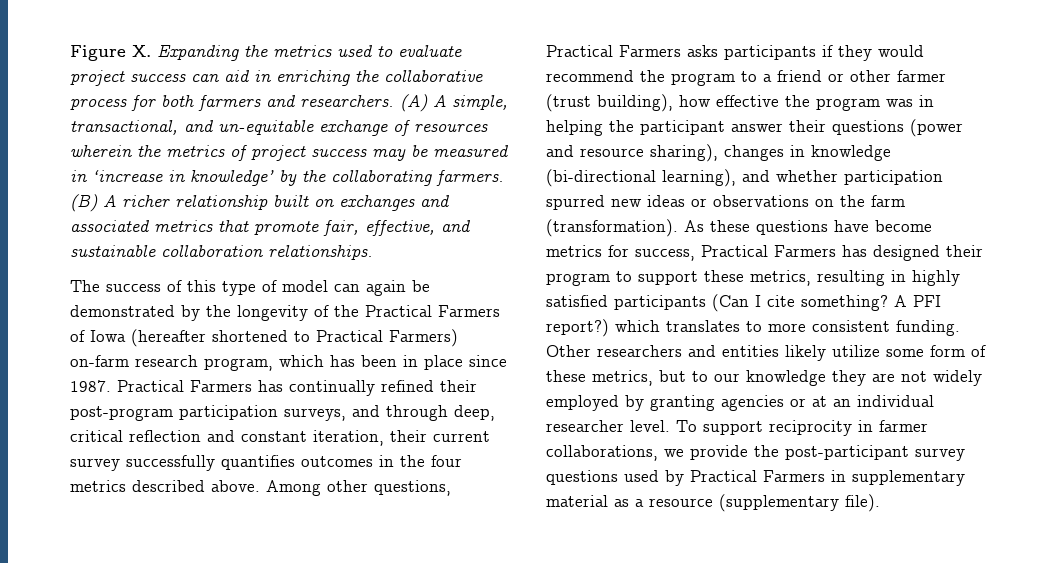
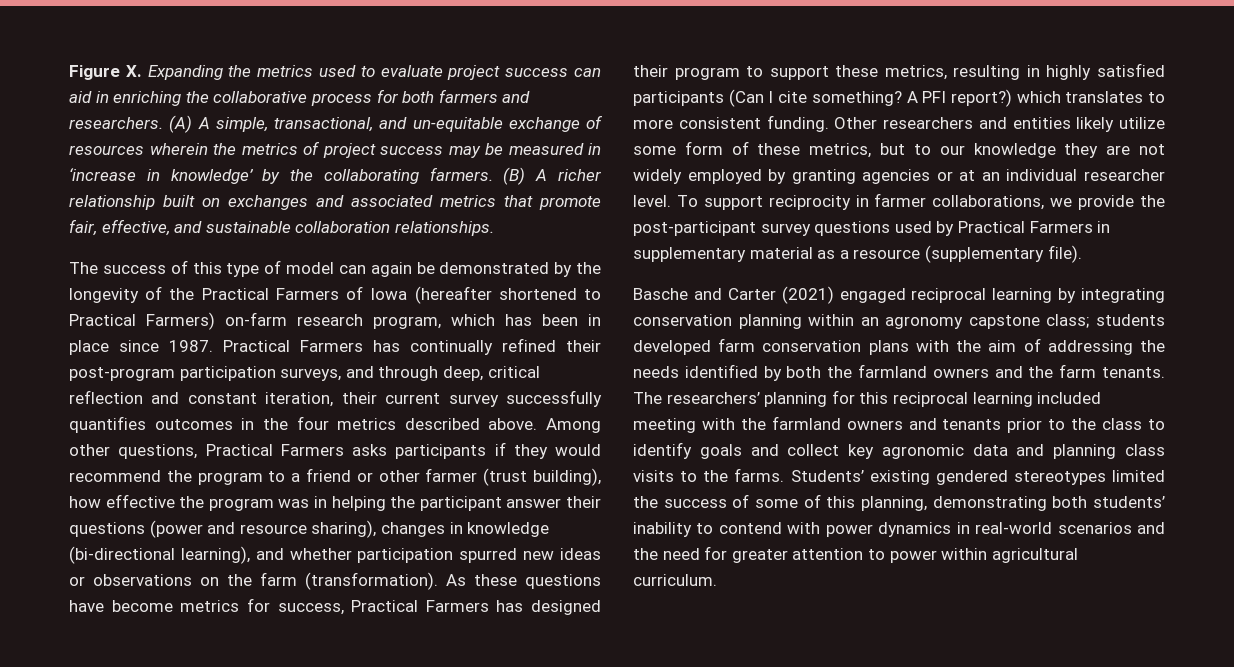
(880, 503) none -> [633,286,1165,304] [633,314,1165,329] [633,338,1165,355] [633,364,1165,381] [633,390,1102,407] [633,416,1165,433] [633,442,1165,459] [633,468,1165,485] [633,494,1165,511] [633,522,1165,537] [633,546,1078,563] [633,574,717,586] // Basche and Carter (2021) engaged reciprocal learning by integrating conservation planning within an agronomy capstone class; students developed farm conservation plans with the aim of addressing the needs identified by both the farmland owners and the farm tenants. The researchers’ planning for this reciprocal learning included meeting with the farmland owners and tenants prior to the class to identify goals and collect key agronomic data and planning class visits to the farms. Students’ existing gendered stereotypes limited the success of some of this planning, demonstrating both students’ inability to contend with power dynamics in real-world scenarios and the need for greater attention to power within agricultural curriculum.

